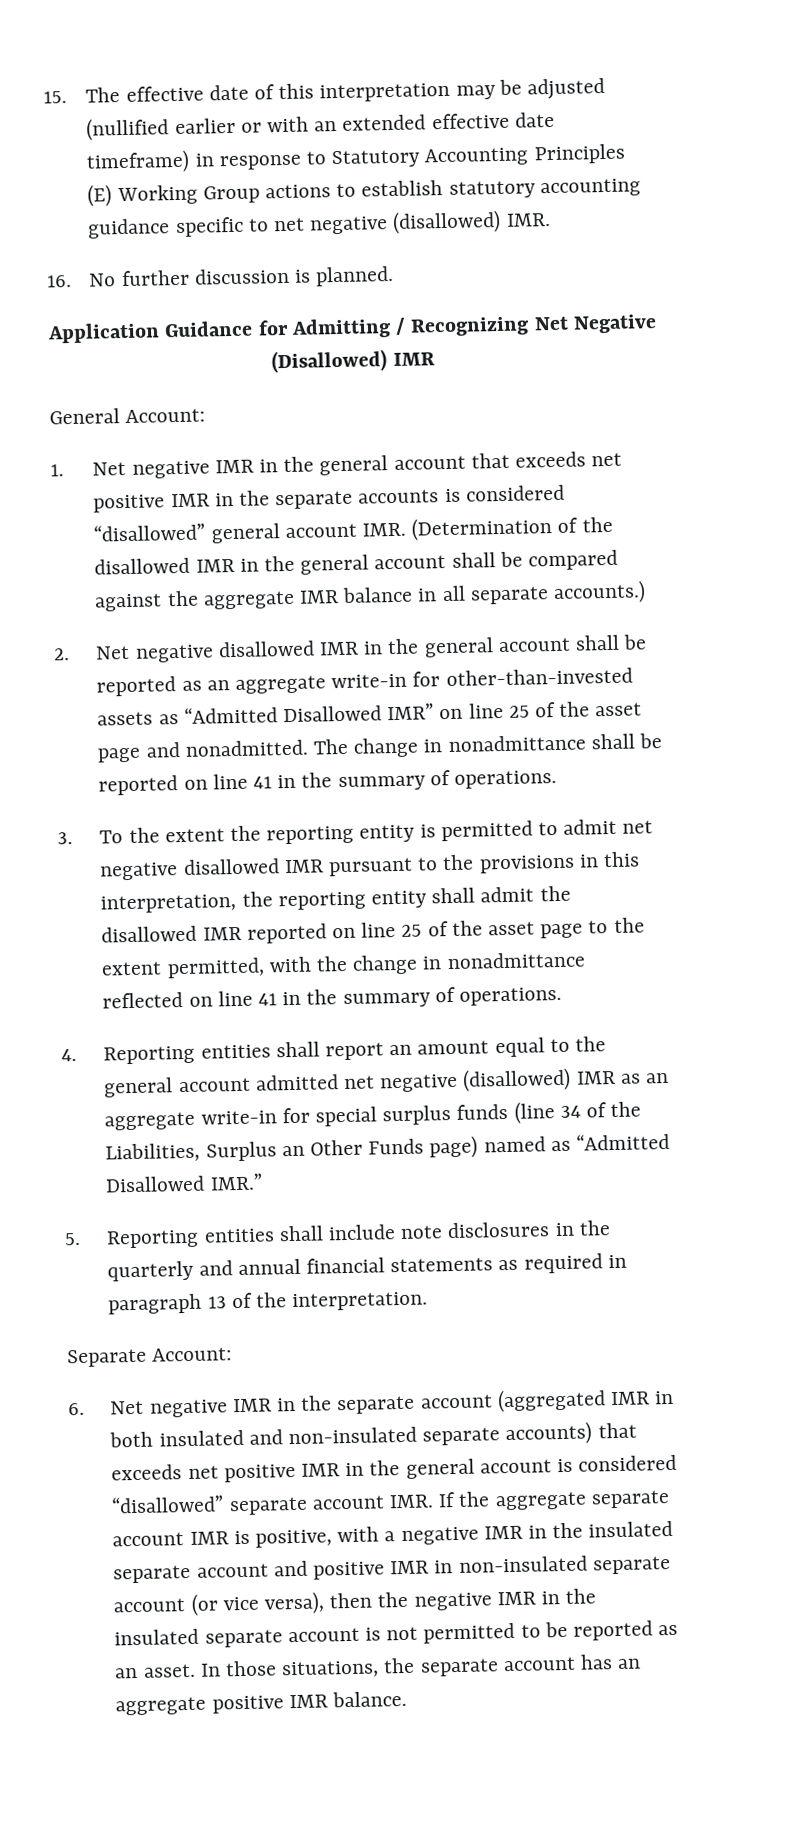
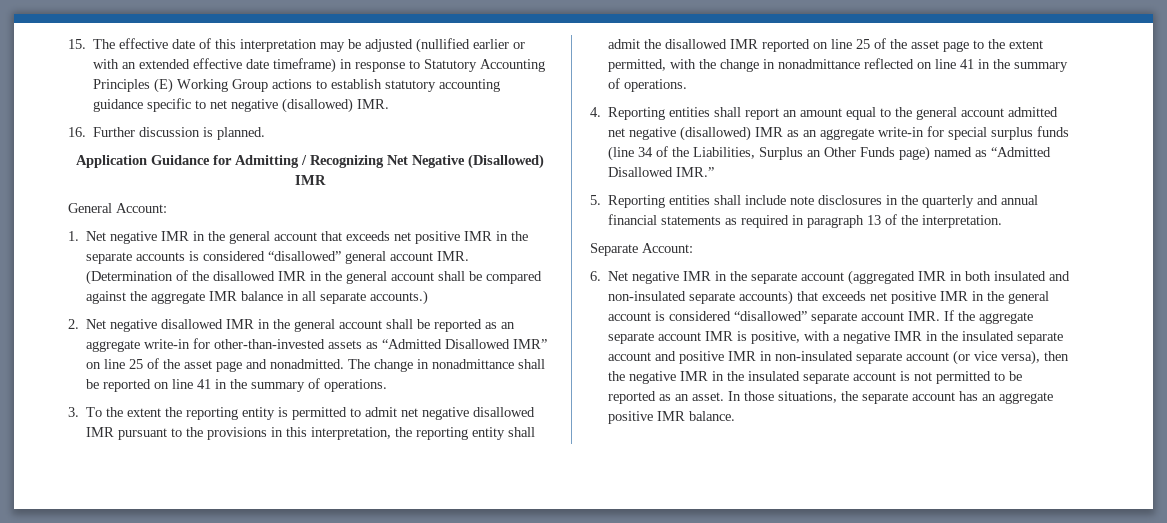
[88,269,190,287] No further -> [93,127,136,137] Further

